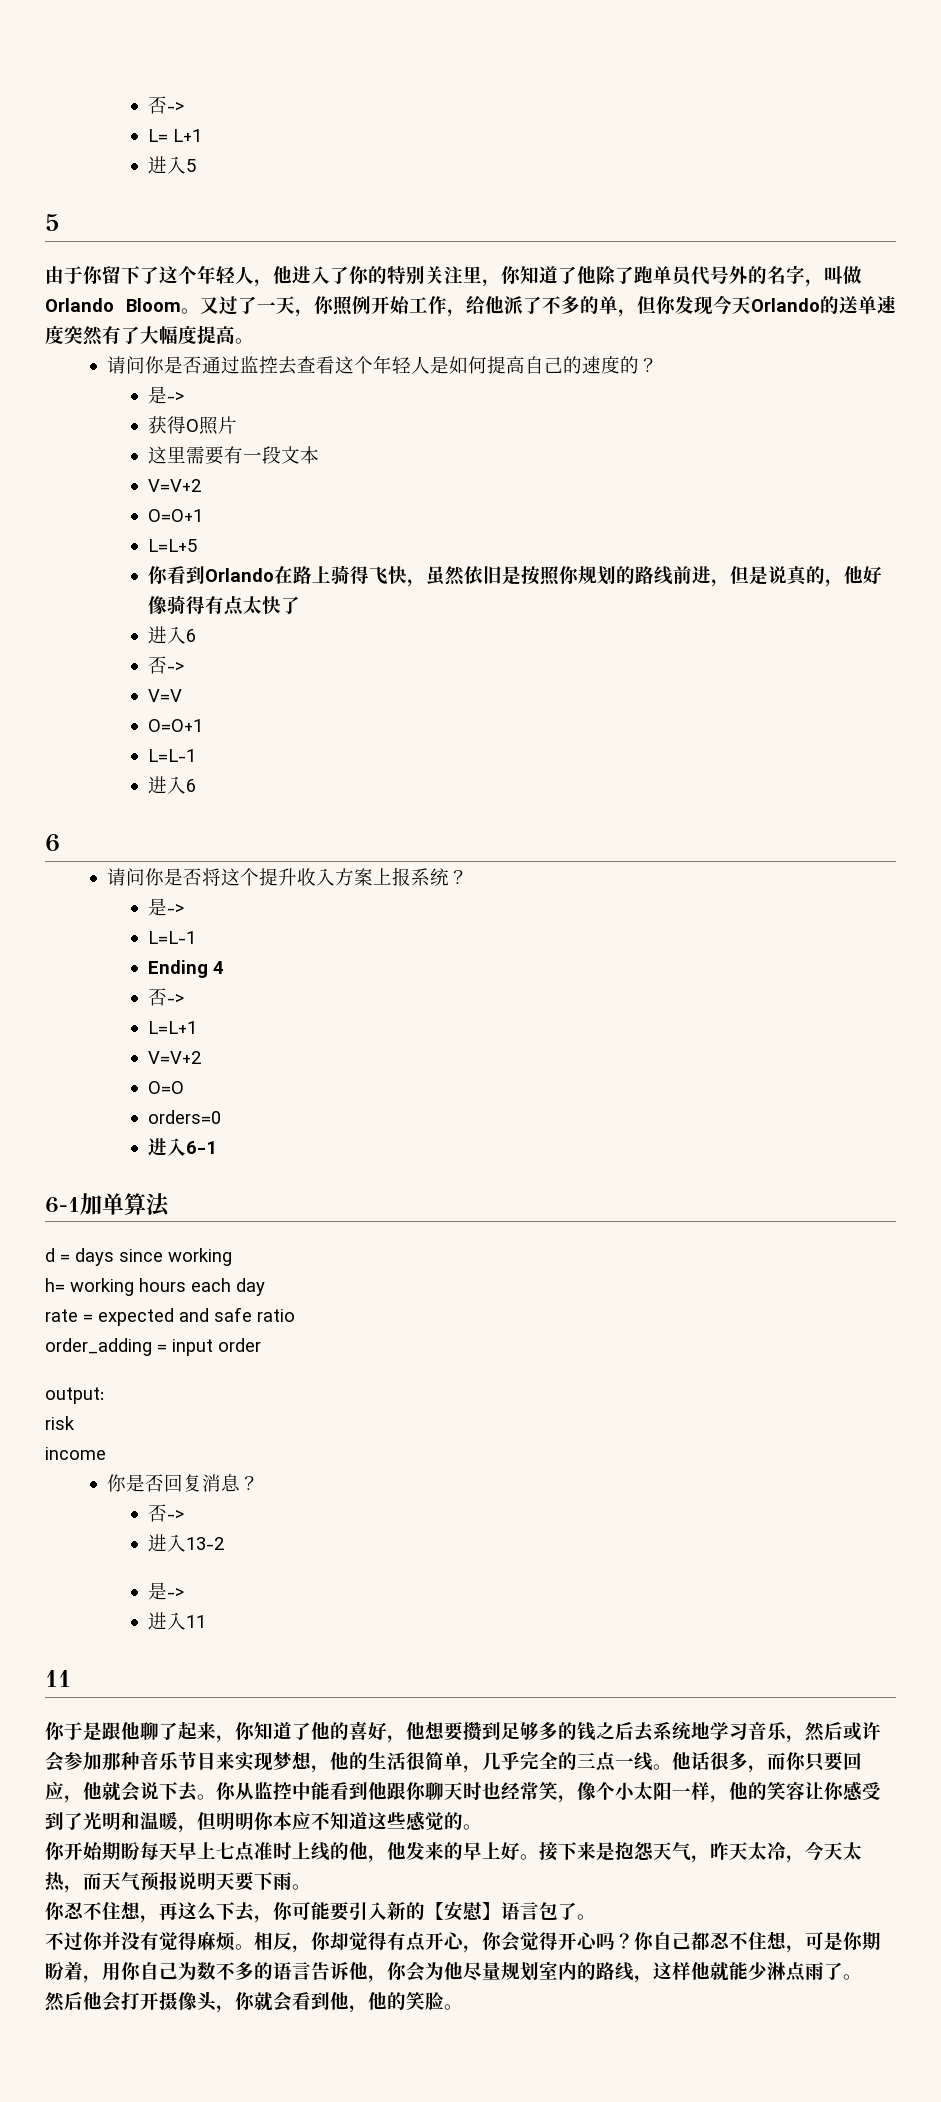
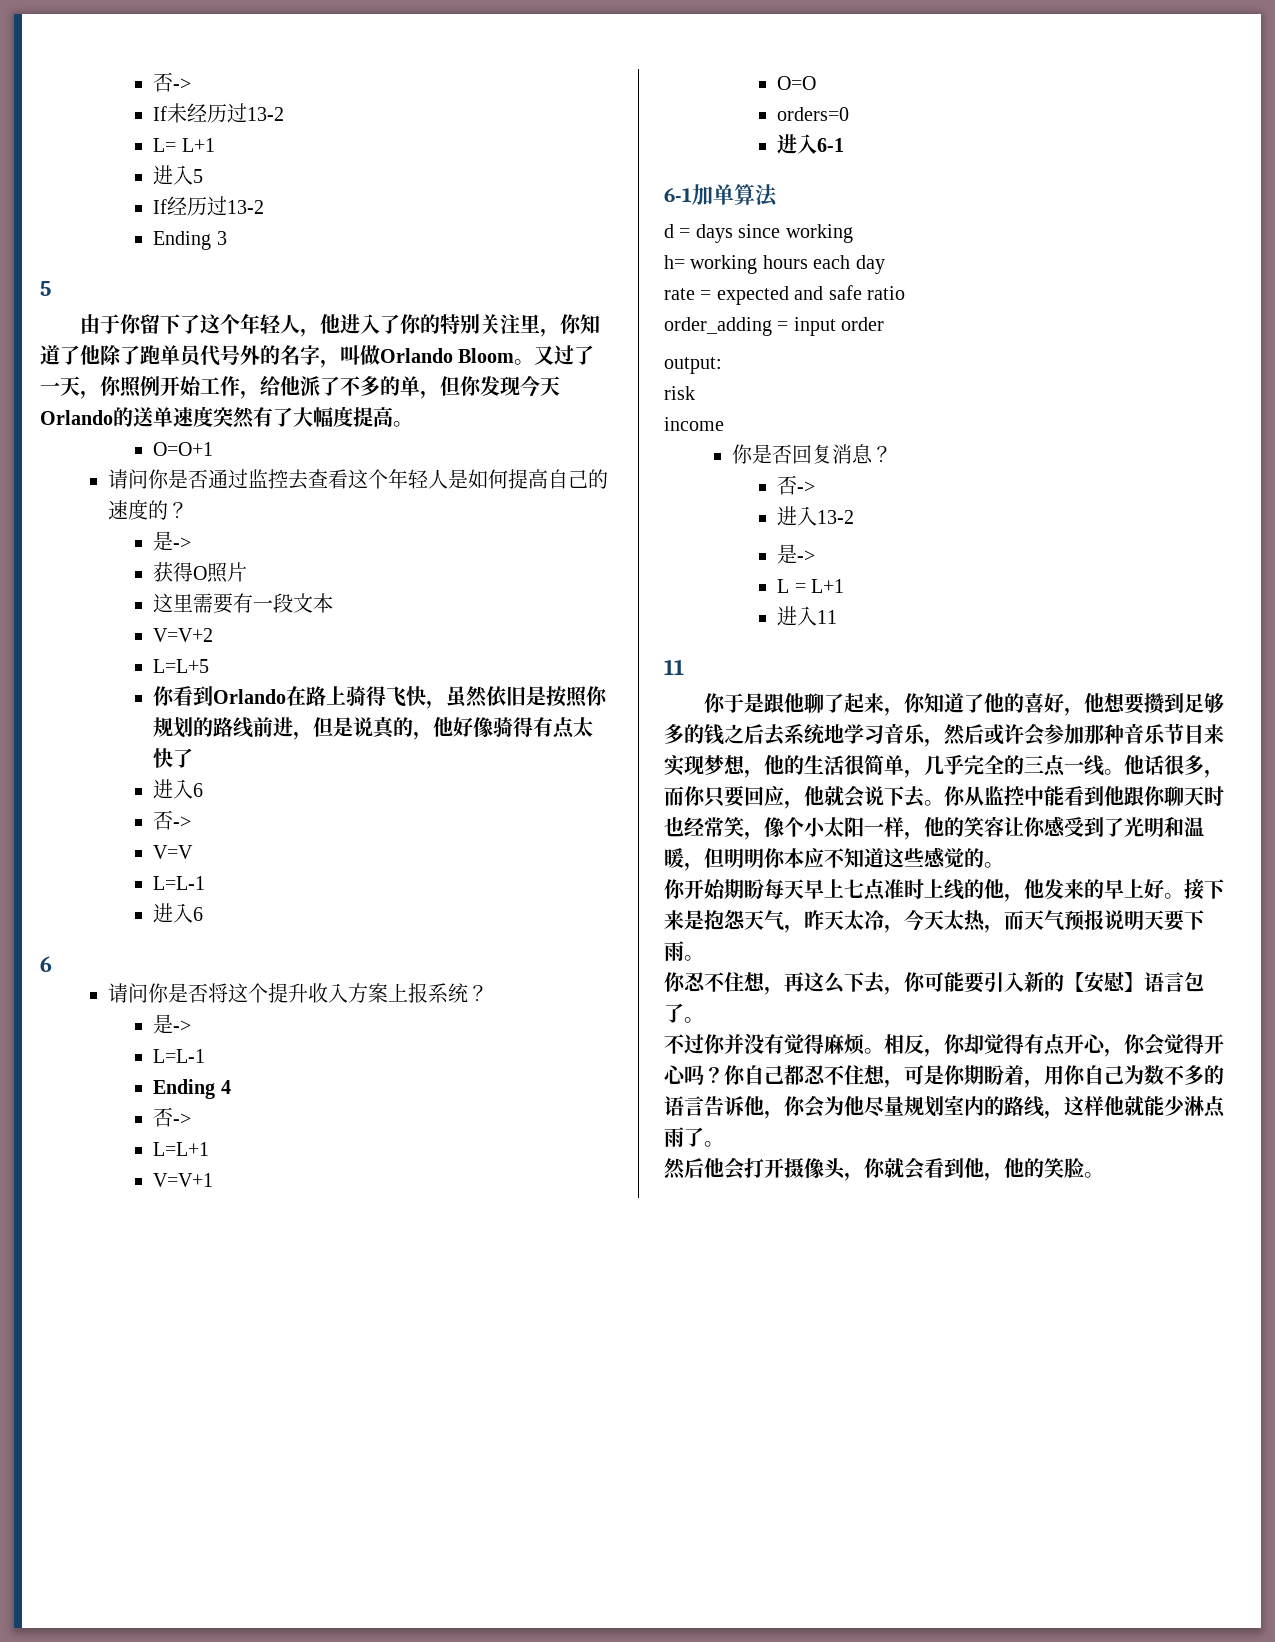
[147,96,184,114] 否-> -> [153,72,192,92] [153,103,285,123] 否-> // If未经历过13-2
(196, 165) none -> [153,196,265,216] [153,231,227,250] // If经历过13-2 // Ending 3
(254, 341) none -> [153,442,214,456] // O=O+1
[147,509,203,522] // O=O+1 -> (214, 635) none
[147,719,203,732] // O=O+1 -> (194, 852) none
[147,1051,201,1064] V=V+2 -> [153,1173,214,1187] V=V+1
(184, 1593) none -> [777,579,845,593] // L = L+1

